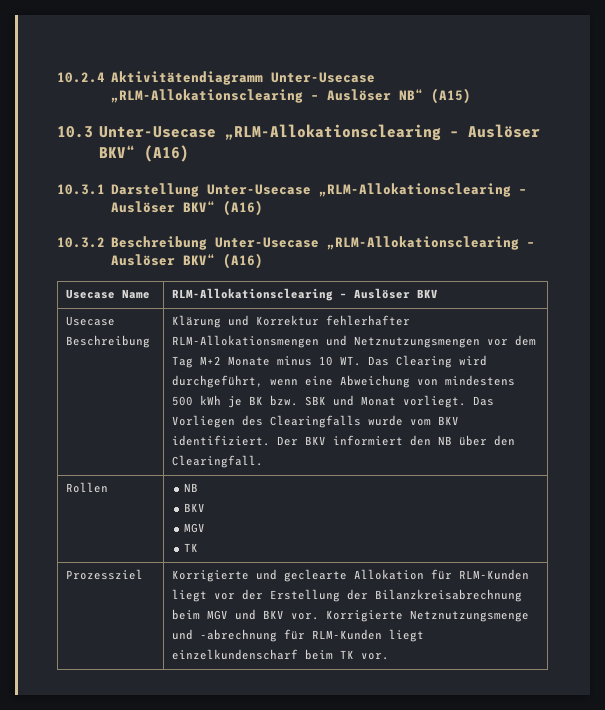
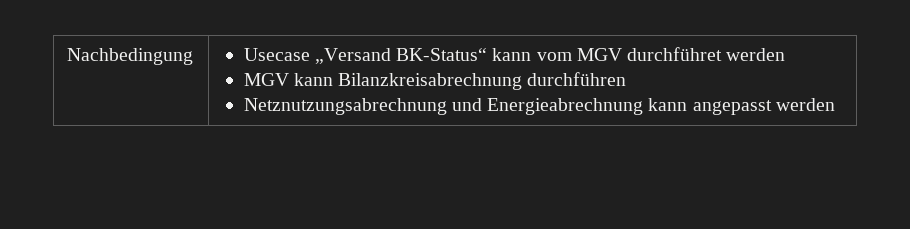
[57,71,375,85] [110,88,471,104] [57,124,540,141] [98,145,189,162] [57,183,527,197] [110,200,263,216] [57,236,535,250] [110,253,263,269] [65,289,150,299] [171,288,438,301] [65,316,115,326] [65,335,150,348] [171,315,410,328] [171,335,536,348] [171,355,487,368] [171,375,515,388] [171,395,494,408] [171,415,459,428] [171,435,515,446] [171,455,263,468] [65,482,108,493] [184,483,199,492] [184,503,206,512] [184,523,206,533] [184,543,199,552] [65,569,143,580] [171,569,529,582] [171,589,522,602] [171,609,529,622] [171,629,424,642] [171,649,389,660] 10.2.4 Aktivitätendiagramm Unter-Usecase „RLM-Allokationsclearing – Auslöser NB“ (A15) // 10.3 Unter-Usecase „RLM-Allokationsclearing – Auslöser BKV“ (A16) // 10.3.1 Darstellung Unter-Usecase „RLM-Allokationsclearing – Auslöser BKV“ (A16) // 10.3.2 Beschreibung Unter-Usecase „RLM-Allokationsclearing – Auslöser BKV“ (A16) // Usecase Name | RLM-Allokationsclearing – Auslöser BKV // Usecase Beschreibung | Klärung und Korrektur fehlerhafter RLM-Allokationsmengen und Netznutzungsmengen vor dem Tag M+2 Monate minus 10 WT. Das Clearing wird durchgeführt, wenn eine Abweichung von mindestens 500 kWh je BK bzw. SBK und Monat vorliegt. Das Vorliegen des Clearingfalls wurde vom BKV identifiziert. Der BKV informiert den NB über den Clearingfall. // Rollen | NB // BKV // MGV // TK // Prozessziel | Korrigierte und geclearte Allokation für RLM-Kunden liegt vor der Erstellung der Bilanzkreisabrechnung beim MGV und BKV vor. Korrigierte Netznutzungsmenge und -abrechnung für RLM-Kunden liegt einzelkundenscharf beim TK vor. -> [67,48,194,65] [243,47,786,64] [243,72,627,90] [243,98,835,115] Nachbedingung | Usecase „Versand BK-Status“ kann vom MGV durchführet werden // MGV kann Bilanzkreisabrechnung durchführen // Netznutzungsabrechnung und Energieabrechnung kann angepasst werden

